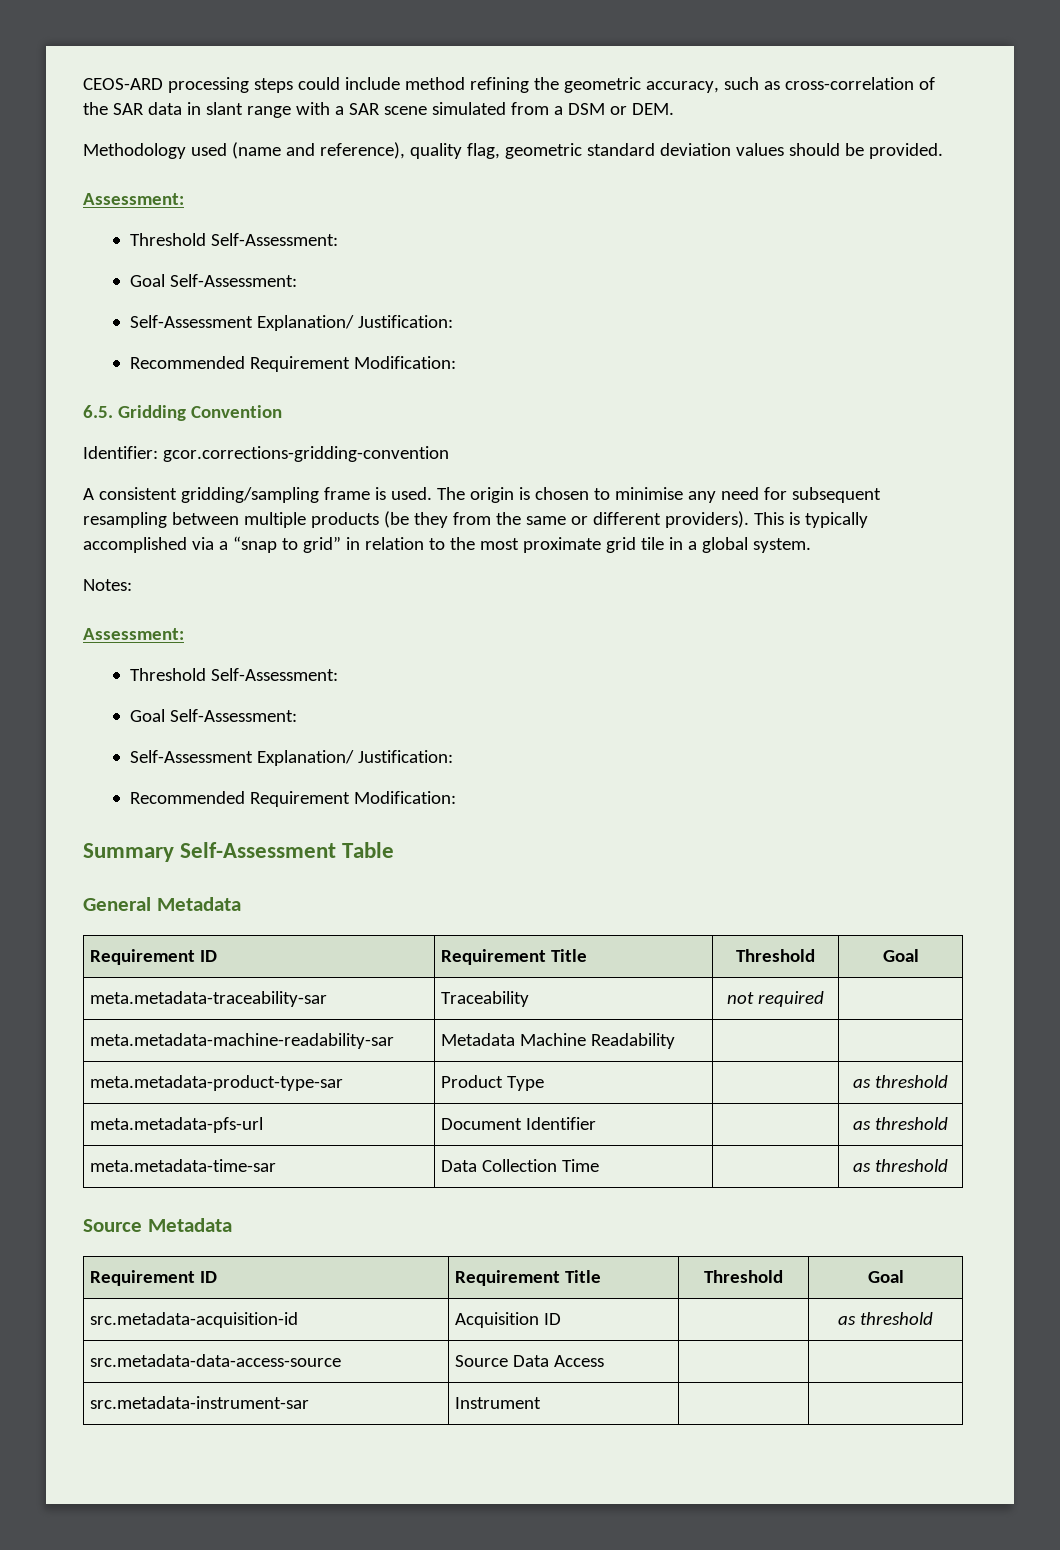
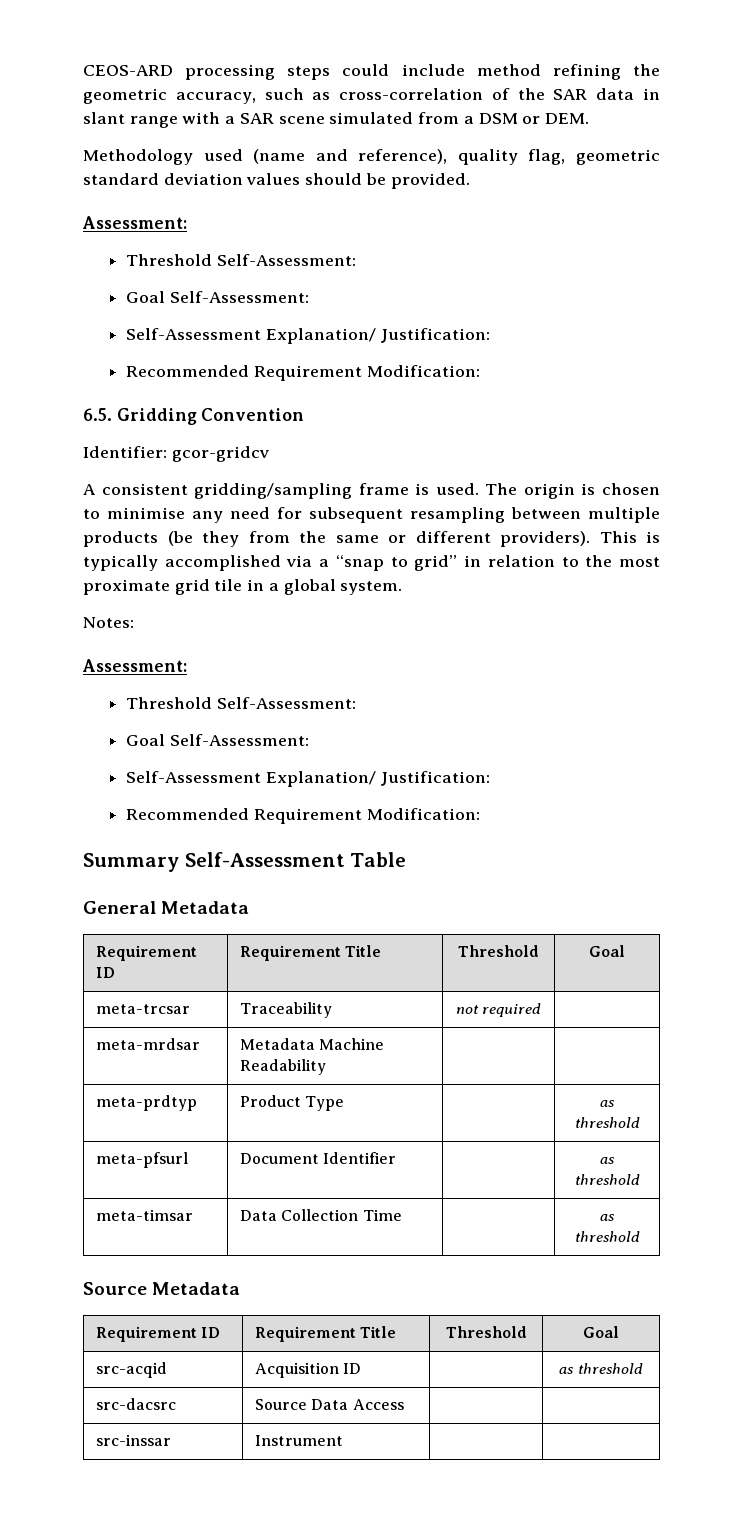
[162,446,449,462] gcor.corrections-gridding-convention -> [171,446,269,462] gcor-gridcv
[90,991,328,1007] meta.metadata-traceability-sar -> [96,1004,191,1014] meta-trcsar
[90,1033,395,1049] meta.metadata-machine-readability-sar -> [96,1038,201,1050] meta-mrdsar
[90,1075,344,1091] meta.metadata-product-type-sar -> [96,1095,198,1111] meta-prdtyp
[90,1117,264,1133] meta.metadata-pfs-url -> [96,1152,189,1168] meta-pfsurl
[90,1159,277,1172] meta.metadata-time-sar -> [96,1209,194,1221] meta-timsar
[90,1312,299,1328] src.metadata-acquisition-id -> [96,1362,168,1378] src-acqid
[90,1354,342,1367] src.metadata-data-access-source -> [96,1398,177,1410] src-dacsrc
[90,1396,310,1409] src.metadata-instrument-sar -> [96,1434,172,1446] src-inssar

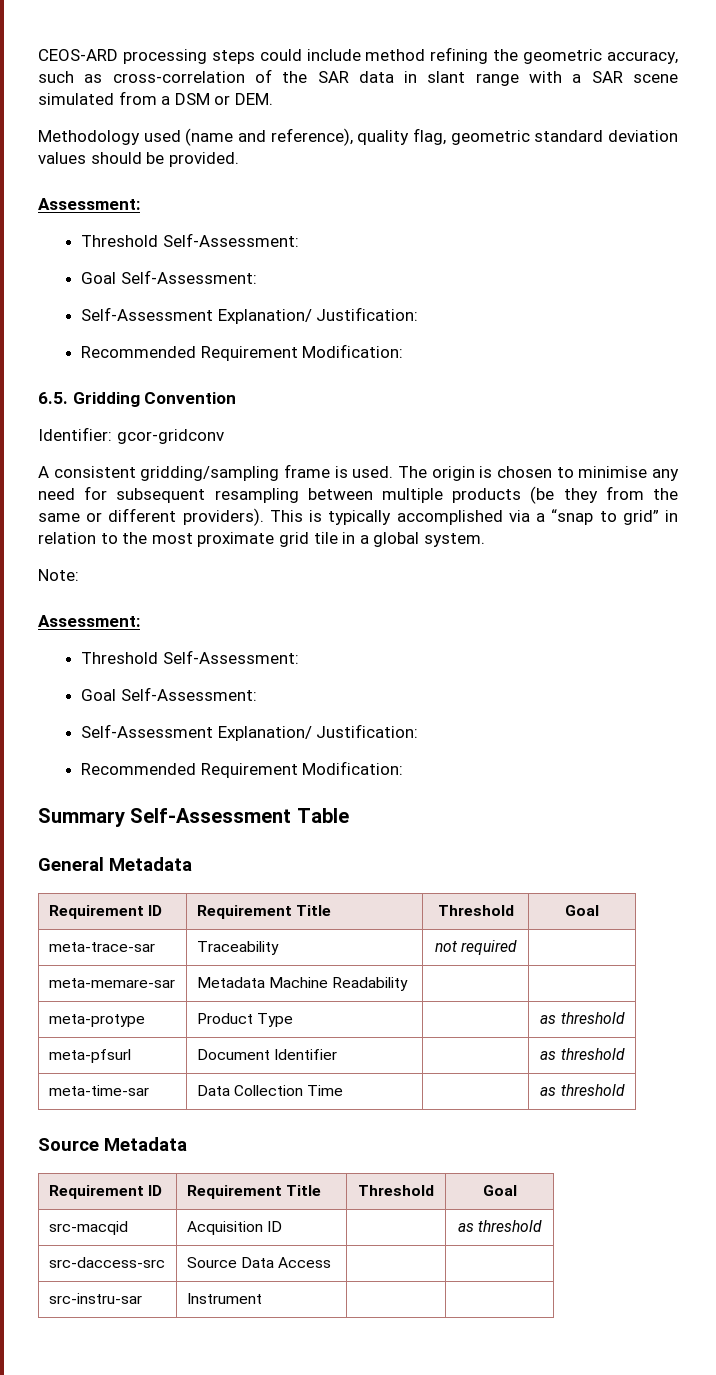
[171,446,269,462] gcor-gridcv -> [116,429,224,444] gcor-gridconv
[83,617,134,628] Notes: -> [38,569,79,581] Note:
[96,1004,191,1014] meta-trcsar -> [48,942,155,952] meta-trace-sar
[96,1038,201,1050] meta-mrdsar -> [48,978,175,988] meta-memare-sar
[96,1095,198,1111] meta-prdtyp -> [48,1014,145,1027] meta-protype
[96,1209,194,1221] meta-timsar -> [48,1085,149,1096] meta-time-sar
[96,1362,168,1378] src-acqid -> [48,1221,128,1235] src-macqid
[96,1398,177,1410] src-dacsrc -> [48,1257,165,1268] src-daccess-src
[96,1434,172,1446] src-inssar -> [48,1293,142,1304] src-instru-sar

